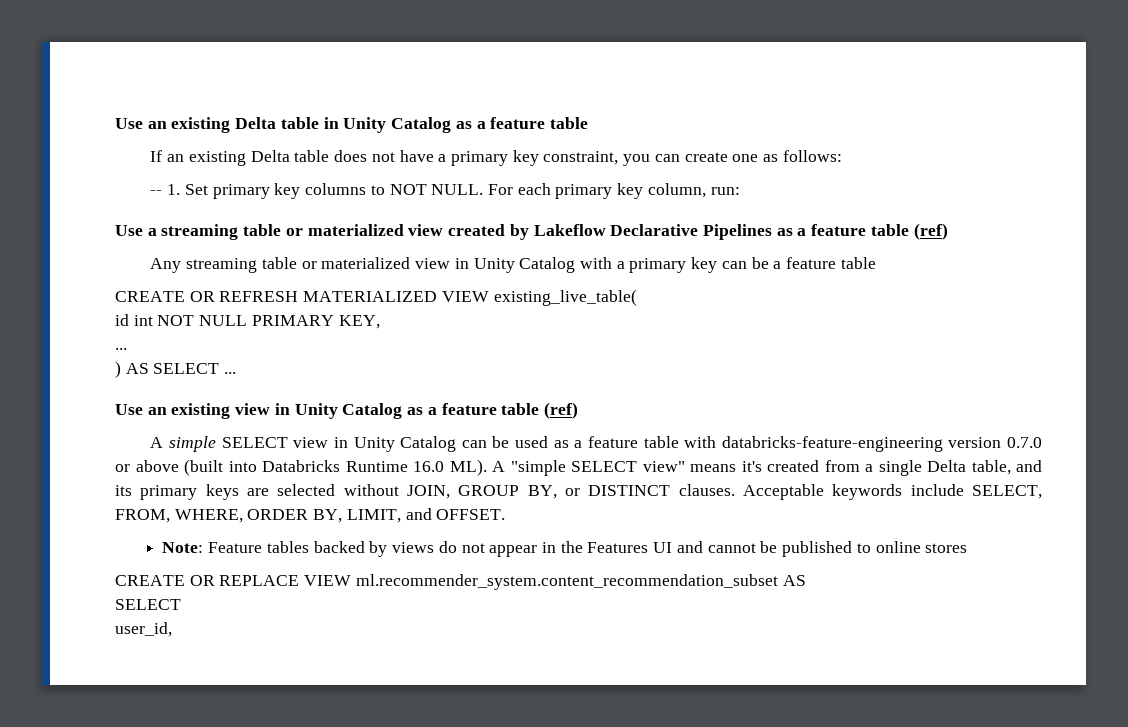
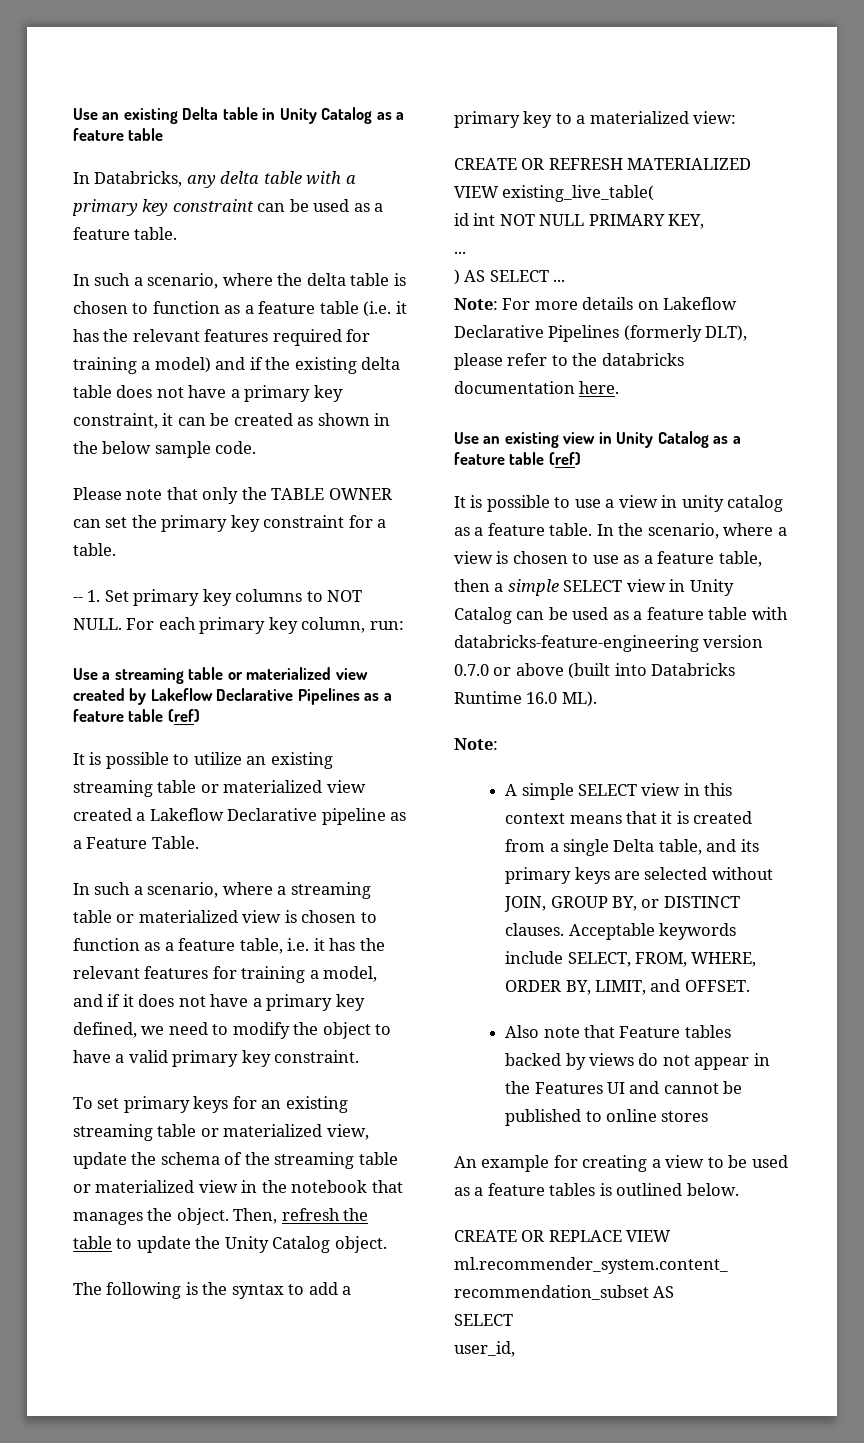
[150,150,290,166] If an existing Delta -> [73,171,356,188] [72,199,384,216] [73,227,178,240] [73,273,406,289] [73,301,407,317] [73,329,371,346] [73,357,401,374] In Databricks, any delta table with a primary key constraint can be used as a feature table. // In such a scenario, where the delta table is chosen to function as a feature table (i.e. it has the relevant features required for training a model) and if the existing delta
[623,150,842,166] you can create one as follows: -> [162,413,391,426] [73,441,257,458] [73,487,392,504] [73,515,387,532] [73,543,116,556] it can be created as shown in the below sample code. // Please note that only the TABLE OWNER can set the primary key constraint for a table.
[150,258,182,273] Any -> [73,752,333,769] [73,780,366,797] [73,808,407,825] [73,836,199,849] [73,882,371,899] [73,910,377,923] [73,938,385,954] [73,966,378,983] [73,994,365,1011] [73,1022,392,1039] [73,1050,360,1067] [73,1096,348,1113] [73,1124,369,1141] [73,1152,270,1169] It is possible to utilize an existing streaming table or materialized view created a Lakeflow Declarative pipeline as a Feature Table. // In such a scenario, where a streaming table or materialized view is chosen to function as a feature table, i.e. it has the relevant features for training a model, and if it does not have a primary key defined, we need to modify the object to have a valid primary key constraint. // To set primary keys for an existing streaming table or materialized view, update the schema of the
[473,257,876,273] Unity Catalog with a primary key can be a feature table -> [261,1180,403,1193] [73,1208,369,1225] [73,1236,387,1253] [73,1282,352,1299] [454,111,737,128] the notebook that manages the object. Then, refresh the table to update the Unity Catalog object. // The following is the syntax to add a primary key to a materialized view:
(237, 373) none -> [454,297,738,310] [454,325,748,342] [454,353,684,370] [454,381,620,394] // Note: For more details on Lakeflow Declarative Pipelines (formerly DLT), please refer to the databricks documentation here.
[150,437,164,448] A -> [454,495,784,512] [454,523,787,539] [454,551,762,567] [454,579,504,592] It is possible to use a view in unity catalog as a feature table. In the scenario, where a view is chosen to use as a feature table, then a
[492,460,762,476] A "simple SELECT view" means it's -> [454,738,498,750] [505,783,733,800] [505,811,689,824] // Note: // A simple SELECT view in this context means that it is
[162,542,204,553] Note: -> [505,1025,616,1038] Also note that
(968, 548) none -> [454,1155,788,1172] [454,1183,739,1196] // An example for creating a view to be used as a feature tables is outlined below.

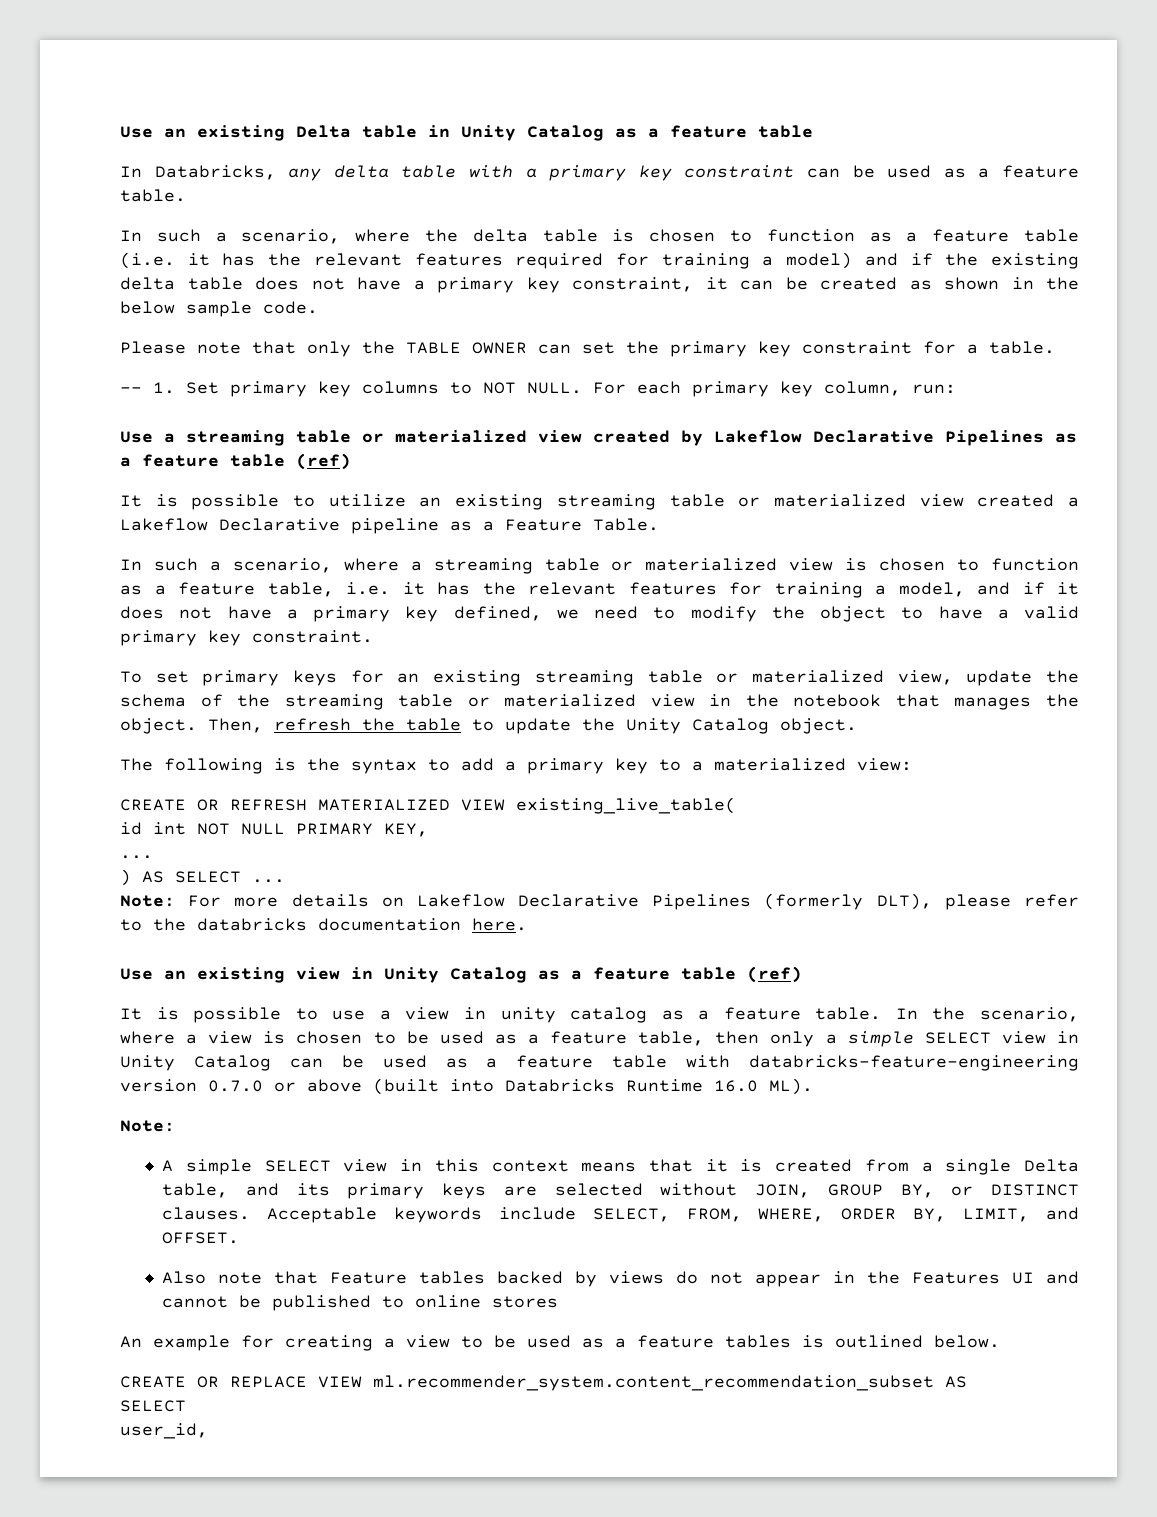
[592,555,619,564] use -> [406,1031,484,1044] be used
(490, 585) none -> [770,1031,815,1047] only

